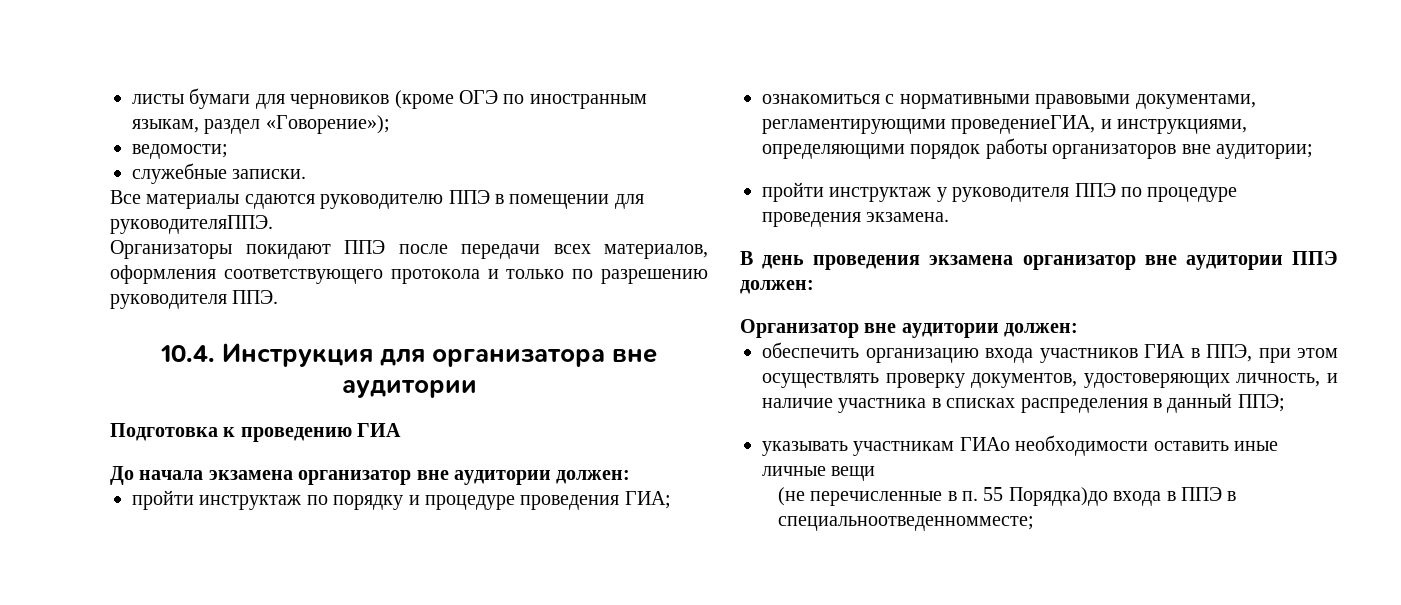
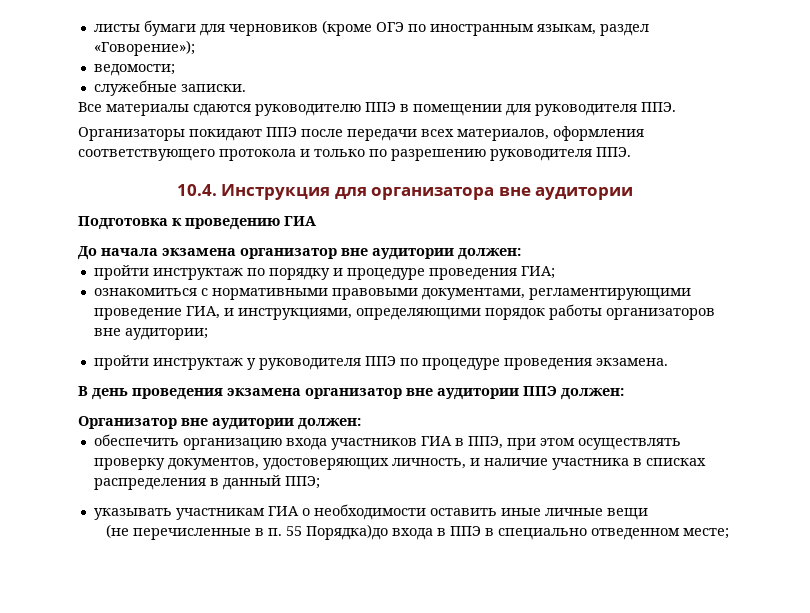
[110,215,273,234] руководителяППЭ. -> [535,102,676,116] руководителя ППЭ.
[951,115,1096,134] проведениеГИА, -> [93,306,220,320] проведение ГИА,
[959,437,1010,451] ГИАо -> [267,506,310,516] ГИА о
[777,516,1034,531] специальноотведенномместе; -> [497,528,729,540] специально отведенном месте;

